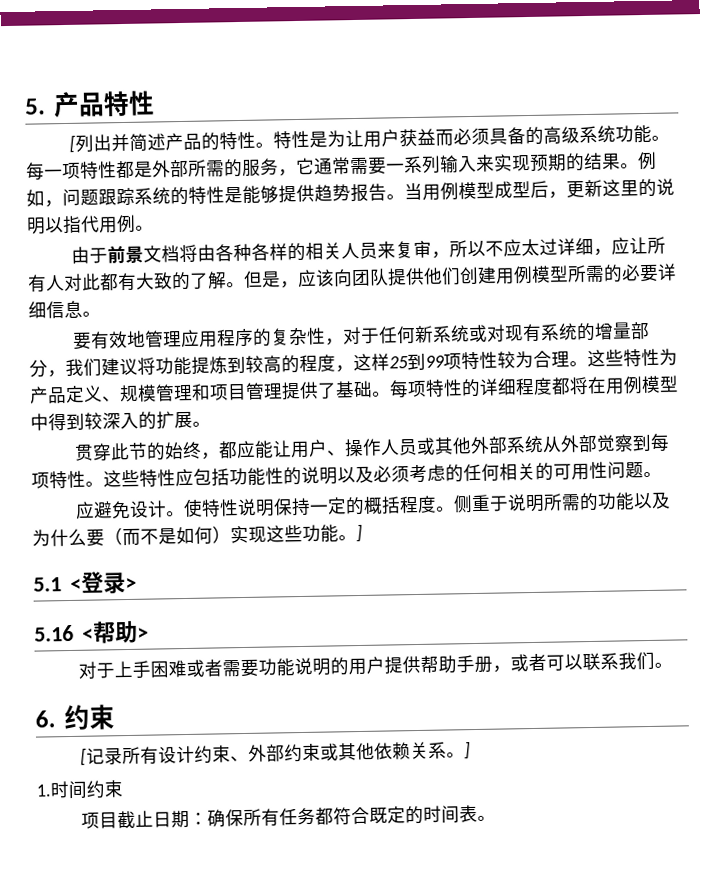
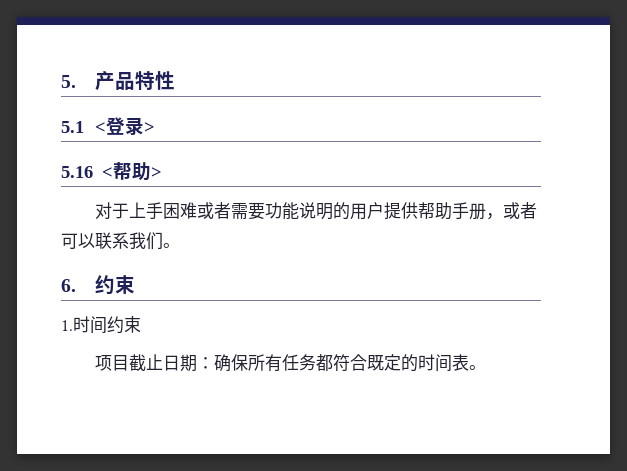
[68,124,670,153] [26,151,657,181] [26,178,675,208] [27,214,154,235] [70,236,666,264] [27,263,677,293] [28,300,101,319] [72,321,650,350] [29,348,678,378] [29,375,679,404] [30,411,211,431] [73,433,670,462] [31,461,662,489] [74,491,671,520] [32,523,363,547] // [列出并简述产品的特性。特性是为让用户获益而必须具备的高级系统功能。每一项特性都是外部所需的服务，它通常需要一系列输入来实现预期的结果。例如，问题跟踪系统的特性是能够提供趋势报告。当用例模型成型后，更新这里的说明以指代用例。 // 由于前景文档将由各种各样的相关人员来复审，所以不应太过详细，应让所有人对此都有大致的了解。但是，应该向团队提供他们创建用例模型所需的必要详细信息。 // 要有效地管理应用程序的复杂性，对于任何新系统或对现有系统的增量部分，我们建议将功能提炼到较高的程度，这样25到99项特性较为合理。这些特性为产品定义、规模管理和项目管理提供了基础。每项特性的详细程度都将在用例模型中得到较深入的扩展。 // 贯穿此节的始终，都应能让用户、操作人员或其他外部系统从外部觉察到每项特性。这些特性应包括功能性的说明以及必须考虑的任何相关的可用性问题。 // 应避免设计。使特性说明保持一定的概括程度。侧重于说明所需的功能以及为什么要（而不是如何）实现这些功能。] -> (175, 80) none
[79,741,471,766] // [记录所有设计约束、外部约束或其他依赖关系。] -> (135, 284) none

